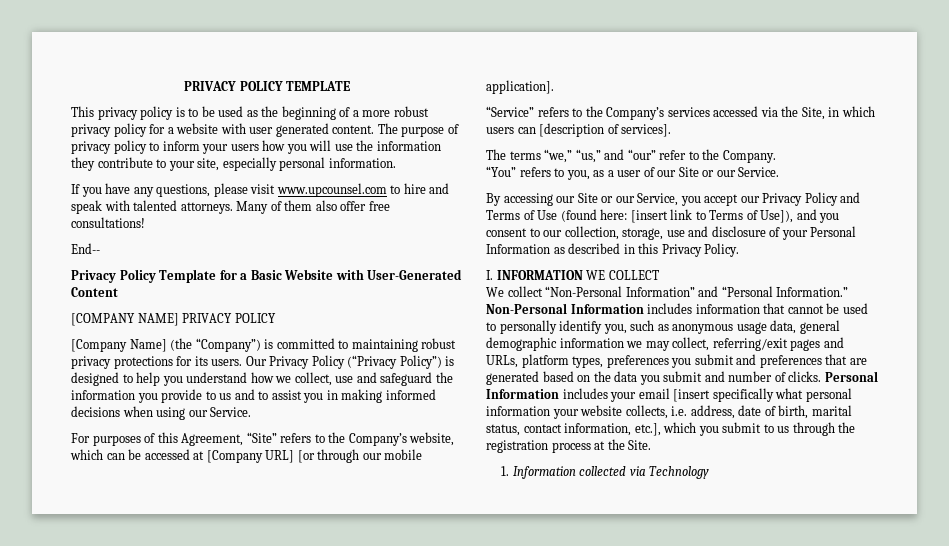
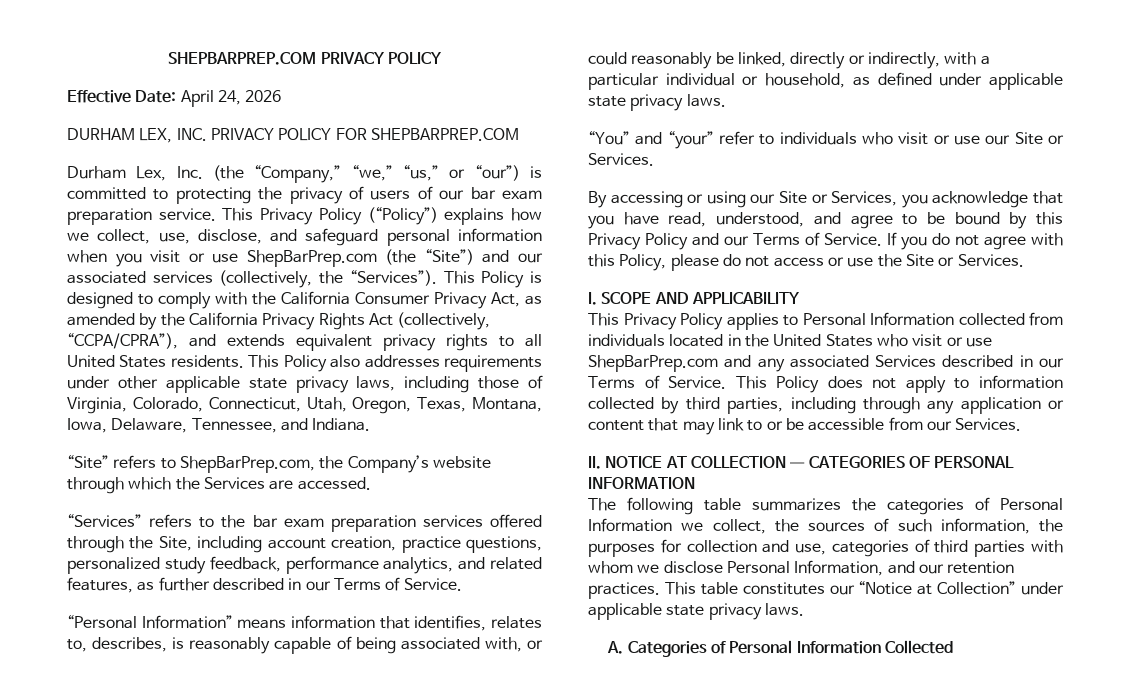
[183,81,351,91] [71,106,429,120] [71,123,459,137] [71,140,441,154] [71,157,396,171] [71,183,450,197] [71,200,390,214] [71,217,145,228] [71,243,100,254] [71,269,463,283] [71,287,118,297] [71,313,276,326] [71,338,457,352] [71,355,455,369] [71,372,453,386] [71,389,436,403] [71,406,252,420] [71,432,244,446] PRIVACY POLICY TEMPLATE // This privacy policy is to be used as the beginning of a more robust privacy policy for a website with user generated content. The purpose of privacy policy to inform your users how you will use the information they contribute to your site, especially personal information. // If you have any questions, please visit www.upcounsel.com to hire and speak with talented attorneys. Many of them also offer free consultations! // End-- // Privacy Policy Template for a Basic Website with User-Generated Content // [COMPANY NAME] PRIVACY POLICY // [Company Name] (the “Company”) is committed to maintaining robust privacy protections for its users. Our Privacy Policy (“Privacy Policy”) is designed to help you understand how we collect, use and safeguard the information you provide to us and to assist you in making informed decisions when using our Service. // For purposes of this Agreement, -> [168,52,442,65] [67,90,282,107] [67,128,519,143] [67,165,542,183] [67,186,542,204] [67,207,542,225] [67,228,542,246] [67,249,543,267] [67,270,542,288] [67,291,542,309] [67,312,491,330] [67,333,542,351] [67,355,542,372] [67,375,543,393] [67,397,542,414] [67,418,371,433] SHEPBARPREP.COM PRIVACY POLICY // Effective Date: April 24, 2026 // DURHAM LEX, INC. PRIVACY POLICY FOR SHEPBARPREP.COM // Durham Lex, Inc. (the “Company,” “we,” “us,” or “our”) is committed to protecting the privacy of users of our bar exam preparation service. This Privacy Policy (“Policy”) explains how we collect, use, disclose, and safeguard personal information when you visit or use ShepBarPrep.com (the “Site”) and our associated services (collectively, the “Services”). This Policy is designed to comply with the California Consumer Privacy Act, as amended by the California Privacy Rights Act (collectively, “CCPA/CPRA”), and extends equivalent privacy rights to all United States residents. This Policy also addresses requirements under other applicable state privacy laws, including those of Virginia, Colorado, Connecticut, Utah, Oregon, Texas, Montana, Iowa, Delaware, Tennessee, and Indiana. //
[328,432,455,446] [70,449,423,463] [486,80,554,94] [486,106,875,120] [486,123,672,137] [486,149,776,163] [486,166,780,180] the Company’s website, which can be accessed at [Company URL] [or through our mobile application]. // “Service” refers to the Company’s services accessed via the Site, in which users can [description of services]. // The terms “we,” “us,” and “our” refer to the Company. // “You” refers to you, as a user of our Site or our Service. -> [179,455,491,473] [67,477,371,494] [67,514,542,532] [67,536,542,553] [67,556,542,574] [67,577,462,593] [67,615,543,631] [67,636,543,654] [588,52,990,69] [588,72,1063,90] [588,94,726,111] [588,131,1064,149] [588,153,654,166] ShepBarPrep.com, the Company’s website through which the Services are accessed. // “Services” refers to the bar exam preparation services offered through the Site, including account creation, practice questions, personalized study feedback, performance analytics, and related features, as further described in our Terms of Service. // “Personal Information” means information that identifies, relates to, describes, is reasonably capable of being associated with, or could reasonably be linked, directly or indirectly, with a particular individual or household, as defined under applicable state privacy laws. // “You” and “your” refer to individuals who visit or use our Site or Services.
[556,193,760,206] our Site or our Service, you accept our -> [687,191,1063,208] [588,212,1063,229] or using our Site or Services, you acknowledge that you have read, understood, and agree to be bound by this
[486,209,840,223] [486,226,857,240] [486,243,740,257] [486,270,659,280] [486,286,849,297] [486,303,868,314] [486,320,840,334] [486,337,844,351] [486,354,867,368] [486,371,878,385] [486,388,852,402] [486,405,852,419] [486,422,856,436] [486,439,652,453] [501,466,710,479] Terms of Use (found here: [insert link to Terms of Use]), and you consent to our collection, storage, use and disclosure of your Personal Information as described in this Privacy Policy. // I. INFORMATION WE COLLECT // We collect “Non-Personal Information” and “Personal Information.” Non-Personal Information includes information that cannot be used to personally identify you, such as anonymous usage data, general demographic information we may collect, referring/exit pages and URLs, platform types, preferences you submit and preferences that are generated based on the data you submit and number of clicks. Personal Information includes your email [insert specifically what personal information your website collects, i.e. address, date of birth, marital status, contact information, etc.], which you submit to us through the registration process at the Site. // 1. Information collected via Technology -> [724,232,1063,250] [588,254,1024,271] [588,292,800,305] [588,312,1063,330] [588,334,992,347] [588,355,1064,372] [588,375,1063,393] [588,397,1064,414] [588,417,1022,435] [588,456,1015,469] [588,477,695,489] [588,497,1063,515] [588,518,1063,534] [588,539,1063,557] [588,560,1015,576] [588,581,1064,599] [588,603,804,620] [607,640,953,657] our Terms of Service. If you do not agree with this Policy, please do not access or use the Site or Services. // I. SCOPE AND APPLICABILITY // This Privacy Policy applies to Personal Information collected from individuals located in the United States who visit or use ShepBarPrep.com and any associated Services described in our Terms of Service. This Policy does not apply to information collected by third parties, including through any application or content that may link to or be accessible from our Services. // II. NOTICE AT COLLECTION — CATEGORIES OF PERSONAL INFORMATION // The following table summarizes the categories of Personal Information we collect, the sources of such information, the purposes for collection and use, categories of third parties with whom we disclose Personal Information, and our retention practices. This table constitutes our “Notice at Collection” under applicable state privacy laws. // A. Categories of Personal Information Collected

